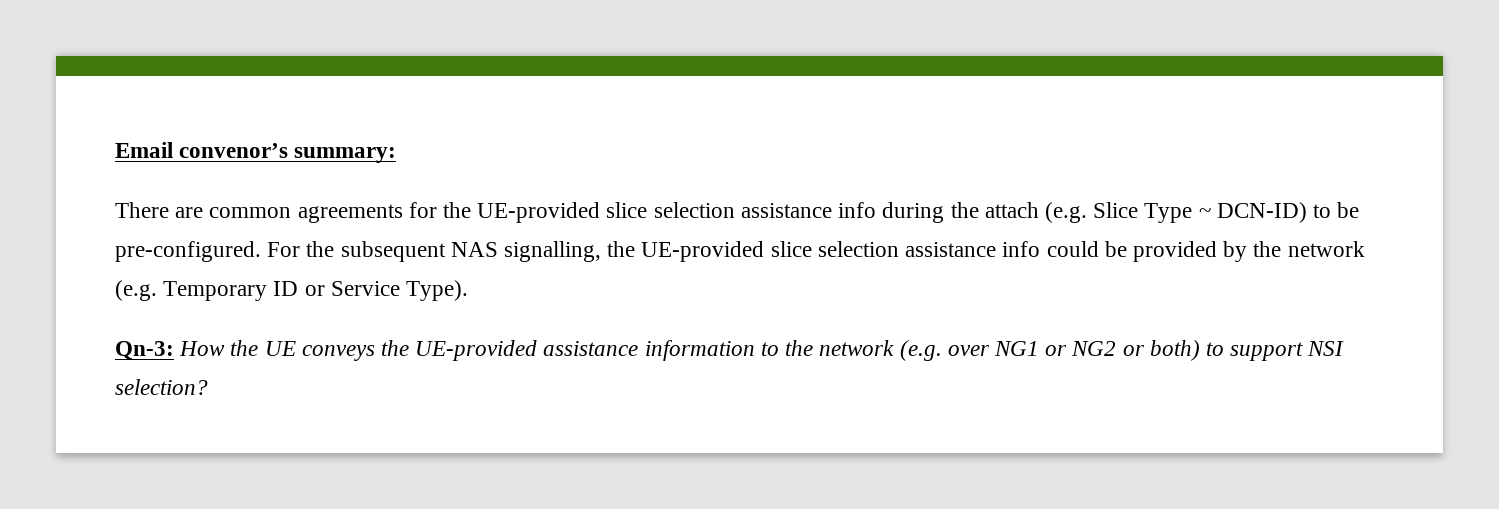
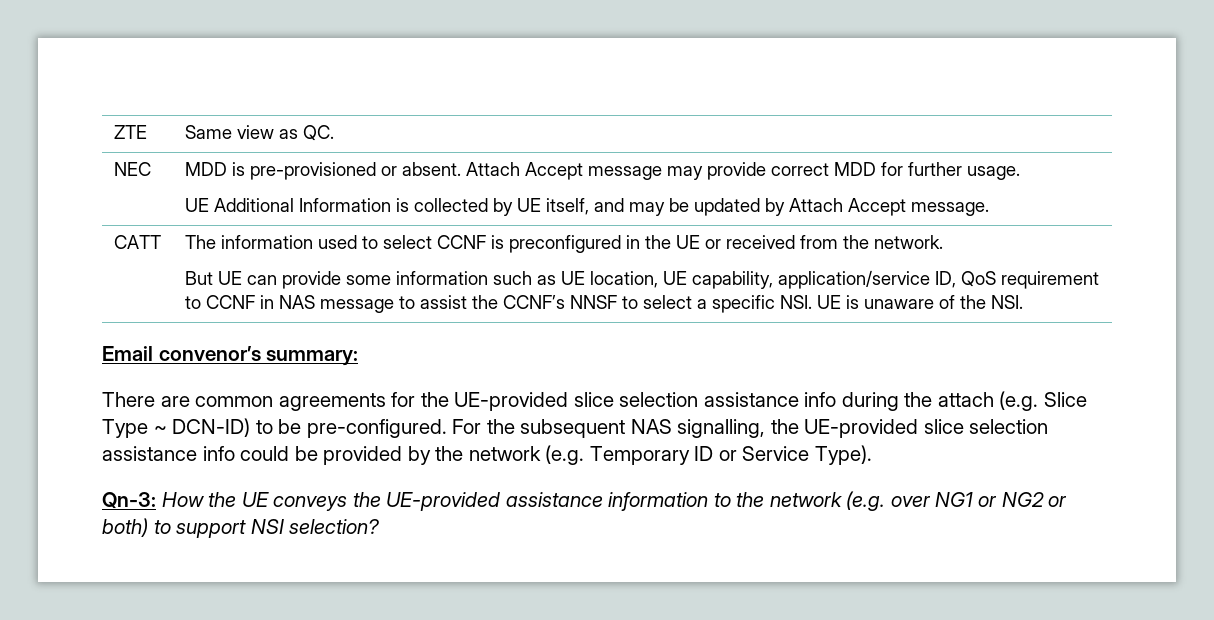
(115, 150) none -> [113,125,147,139] [184,125,334,141] [113,162,151,176] [184,162,1020,180] [184,198,989,216] [113,235,161,249] [184,235,943,253] [184,270,1099,289] [184,295,1023,313] ZTE | Same view as QC. // NEC | MDD is pre-provisioned or absent. Attach Accept message may provide correct MDD for further usage. // UE Additional Information is collected by UE itself, and may be updated by Attach Accept message. // CATT | The information used to select CCNF is preconfigured in the UE or received from the network. // But UE can provide some information such as UE location, UE capability, application/service ID, QoS requirement to CCNF in NAS message to assist the CCNF’s NNSF to select a specific NSI. UE is unaware of the NSI. //

